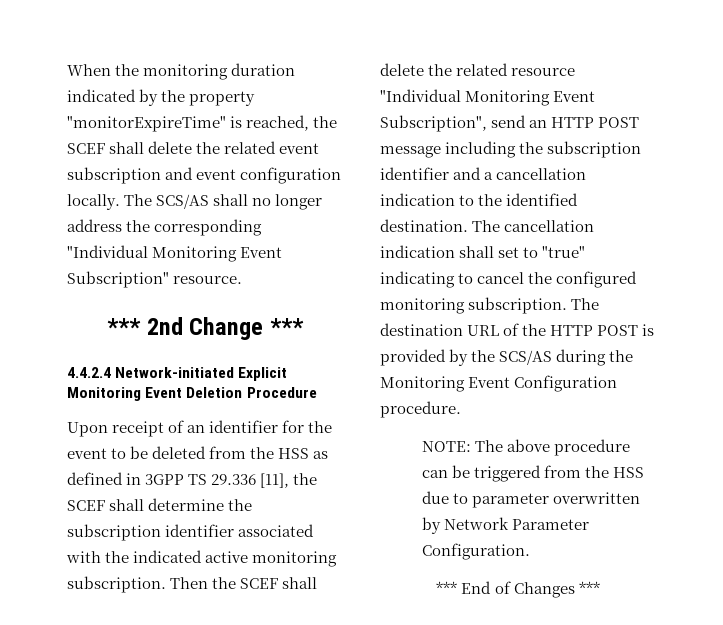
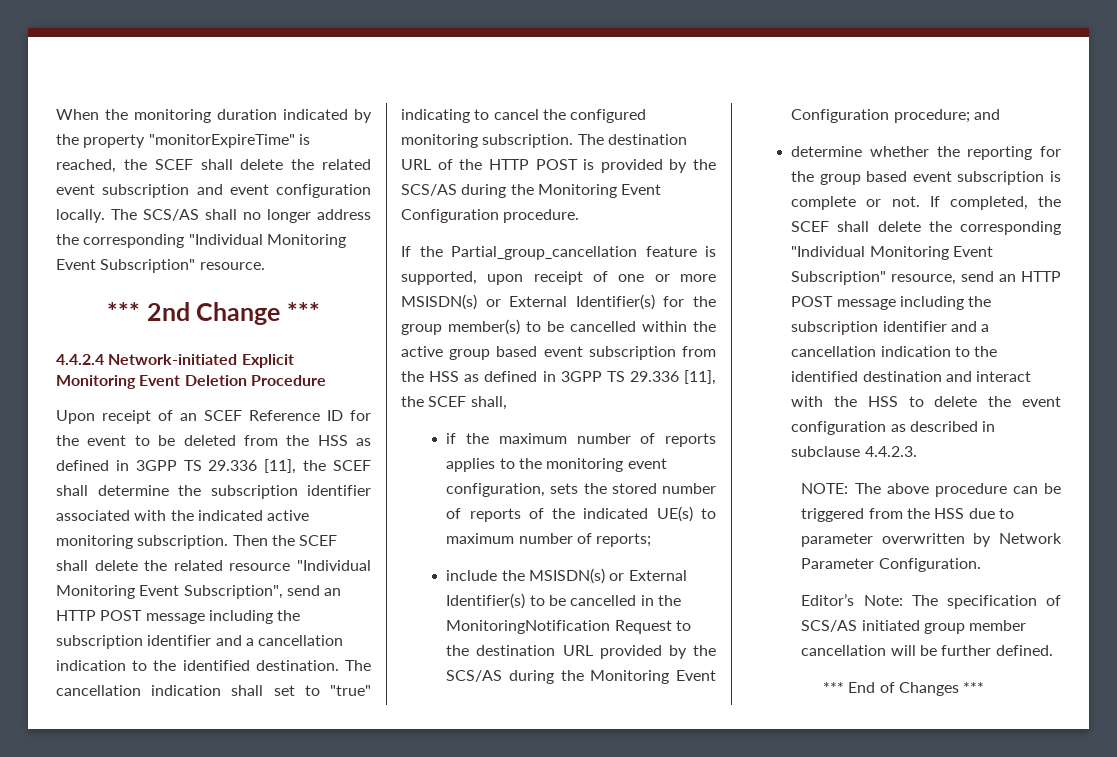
[209,420,279,433] identifier -> [204,410,343,421] SCEF Reference ID
(461, 409) none -> [401,246,716,260] [401,271,716,285] [401,294,716,310] [401,319,716,335] [401,346,716,360] [401,370,716,385] [401,396,507,410] [446,433,716,447] [446,458,667,472] [446,483,716,497] [446,506,716,522] [446,533,652,547] [446,568,687,584] [446,593,681,609] [446,620,691,634] [446,645,716,659] [446,670,716,684] [791,109,1000,123] [791,146,1061,160] [791,171,1061,185] [791,196,1061,210] [791,221,1061,235] [791,246,993,260] [791,271,1061,285] [791,296,992,310] [791,321,990,335] [791,346,998,357] [791,371,1032,382] [791,396,1061,407] [791,421,996,435] [791,446,917,457] // If the Partial_group_cancellation feature is supported, upon receipt of one or more MSISDN(s) or External Identifier(s) for the group member(s) to be cancelled within the active group based event subscription from the HSS as defined in 3GPP TS 29.336 [11], the SCEF shall, // if the maximum number of reports applies to the monitoring event configuration, sets the stored number of reports of the indicated UE(s) to maximum number of reports; // include the MSISDN(s) or External Identifier(s) to be cancelled in the MonitoringNotification Request to the destination URL provided by the SCS/AS during the Monitoring Event Configuration procedure; and // determine whether the reporting for the group based event subscription is complete or not. If completed, the SCEF shall delete the corresponding "Individual Monitoring Event Subscription" resource, send an HTTP POST message including the subscription identifier and a cancellation indication to the identified destination and interact with the HSS to delete the event configuration as described in subclause 4.4.2.3.
(531, 551) none -> [801,593,1061,609] [801,620,1027,634] [801,645,1053,656] // Editor’s Note: The specification of SCS/AS initiated group member cancellation will be further defined.

